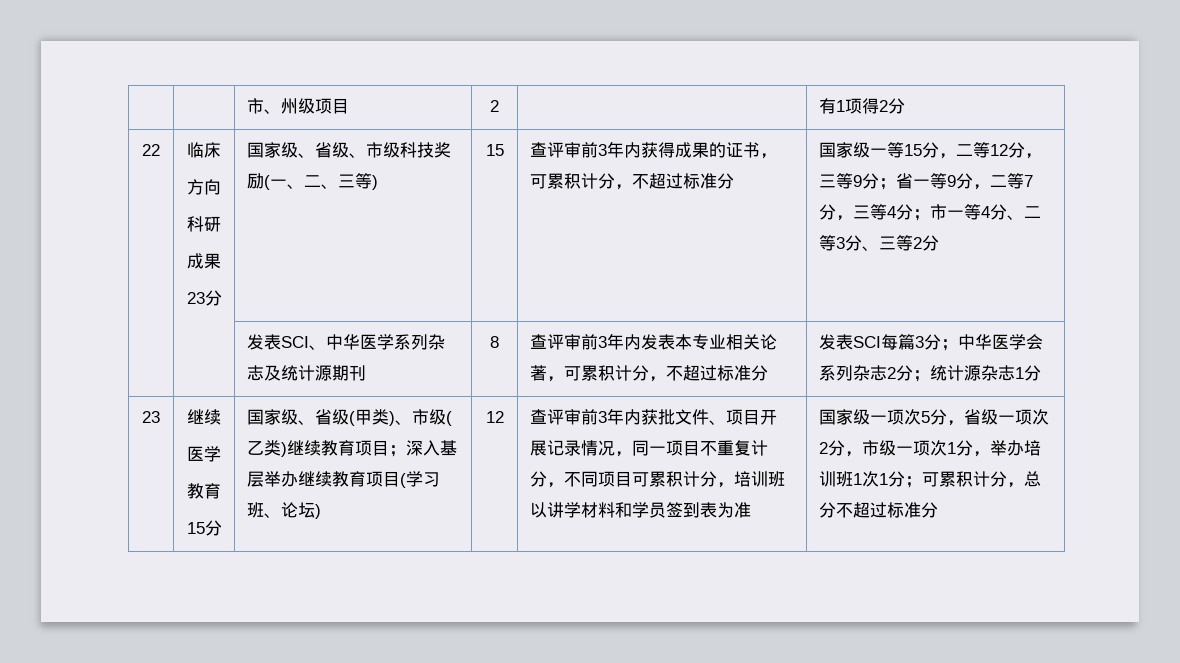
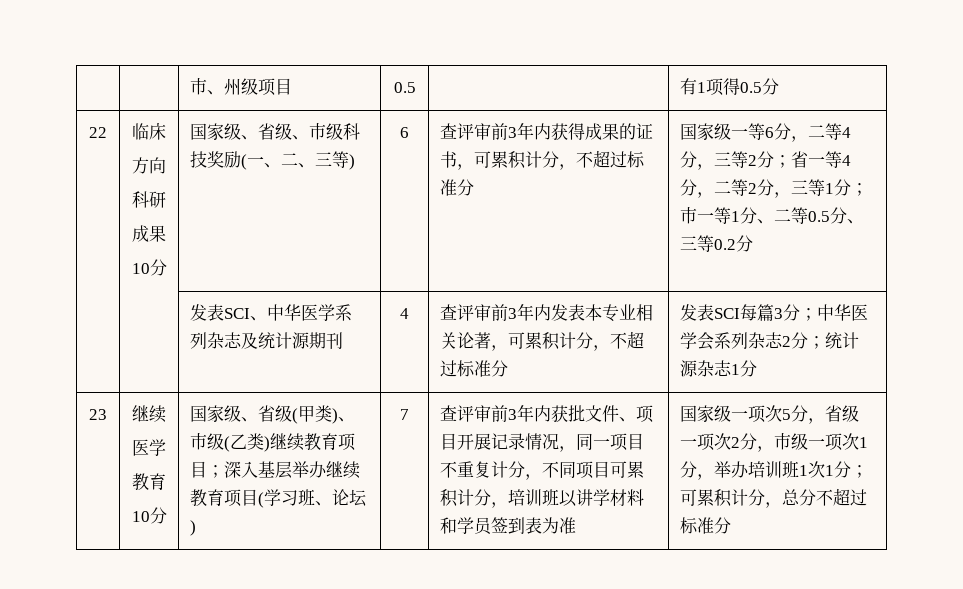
[490,100,499,112] 2 -> [393,82,416,93] 0.5
[879,100,889,112] 2 -> [740,82,763,93] 0.5
[186,292,205,304] 23 -> [131,263,150,274] 10
[485,144,504,156] 15 -> [400,127,409,138] 6
[904,142,1043,159] [819,173,863,189] 15分，二等12分，三等9 -> [765,123,852,142] [680,151,758,170] 6分，二等4分，三等2
[947,173,1034,190] [819,204,897,221] 9分，二等7分，三等4 -> [842,155,852,166] [680,179,835,198] 4分，二等2分，三等1
[981,206,991,218] 4 -> [731,211,741,222] 1
[836,237,846,249] 3 -> [808,211,831,222] 0.5
[913,237,923,249] 2 -> [714,239,737,250] 0.2
[490,336,499,348] 8 -> [400,308,409,319] 4
[186,522,205,534] 15 -> [131,511,150,522] 10
[485,411,504,423] 12 -> [400,409,409,420] 7

